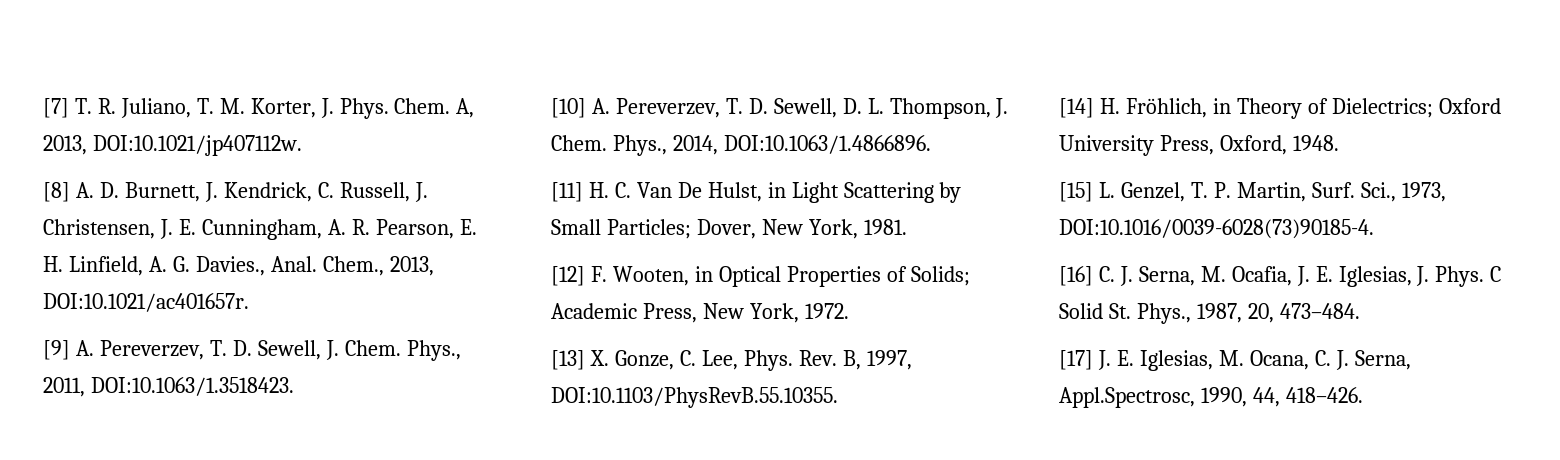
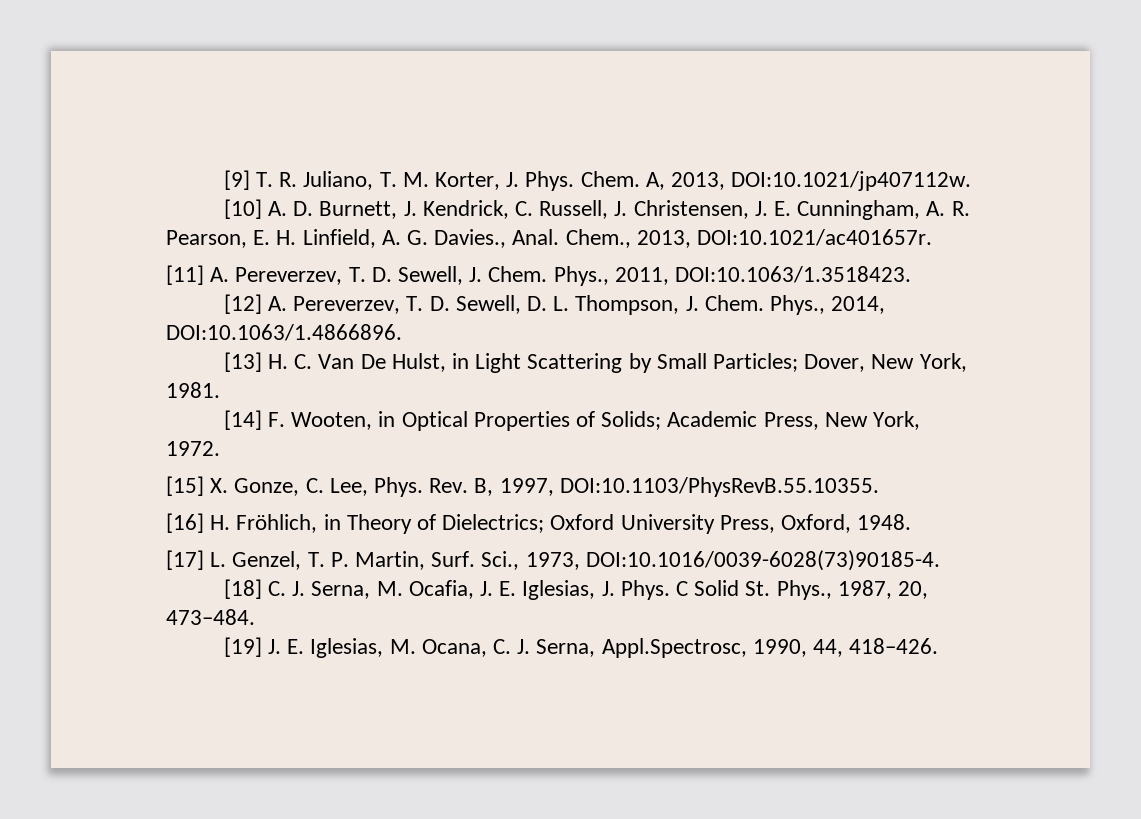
[43,98,69,118] [7] -> [223,170,250,190] [9]
[43,182,70,202] [8] -> [223,199,262,219] [10]
[43,340,70,360] [9] -> [166,265,204,285] [11]
[551,98,586,118] [10] -> [223,294,262,314] [12]
[551,182,583,202] [11] -> [223,352,262,372] [13]
[551,266,585,286] [12] -> [223,410,262,430] [14]
[551,350,585,370] [13] -> [166,476,204,496] [15]
[1059,98,1094,118] [14] -> [166,513,204,533] [16]
[1059,182,1093,202] [15] -> [166,550,204,570] [17]
[1059,266,1093,286] [16] -> [223,579,262,599] [18]
[1059,350,1093,370] [17] -> [223,637,262,657] [19]

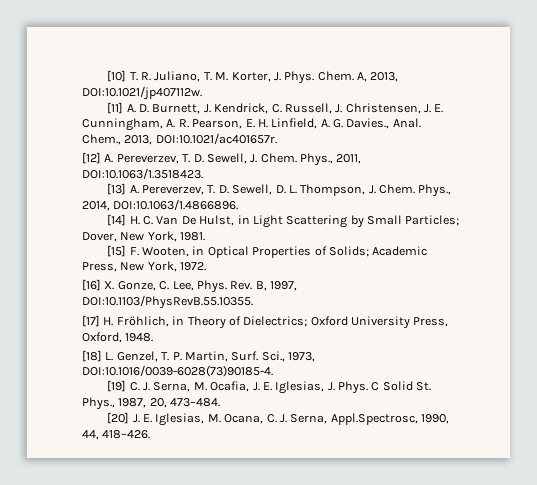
[223,170,250,190] [9] -> [107,70,127,82] [10]
[223,199,262,219] [10] -> [107,102,124,114] [11]
[166,265,204,285] [11] -> [82,152,101,164] [12]
[223,294,262,314] [12] -> [107,183,127,195] [13]
[223,352,262,372] [13] -> [107,214,127,226] [14]
[223,410,262,430] [14] -> [107,245,127,257] [15]
[166,476,204,496] [15] -> [82,279,101,291] [16]
[166,513,204,533] [16] -> [82,315,100,327] [17]
[166,550,204,570] [17] -> [82,350,102,362] [18]
[223,579,262,599] [18] -> [107,380,127,392] [19]
[223,637,262,657] [19] -> [107,412,130,424] [20]

